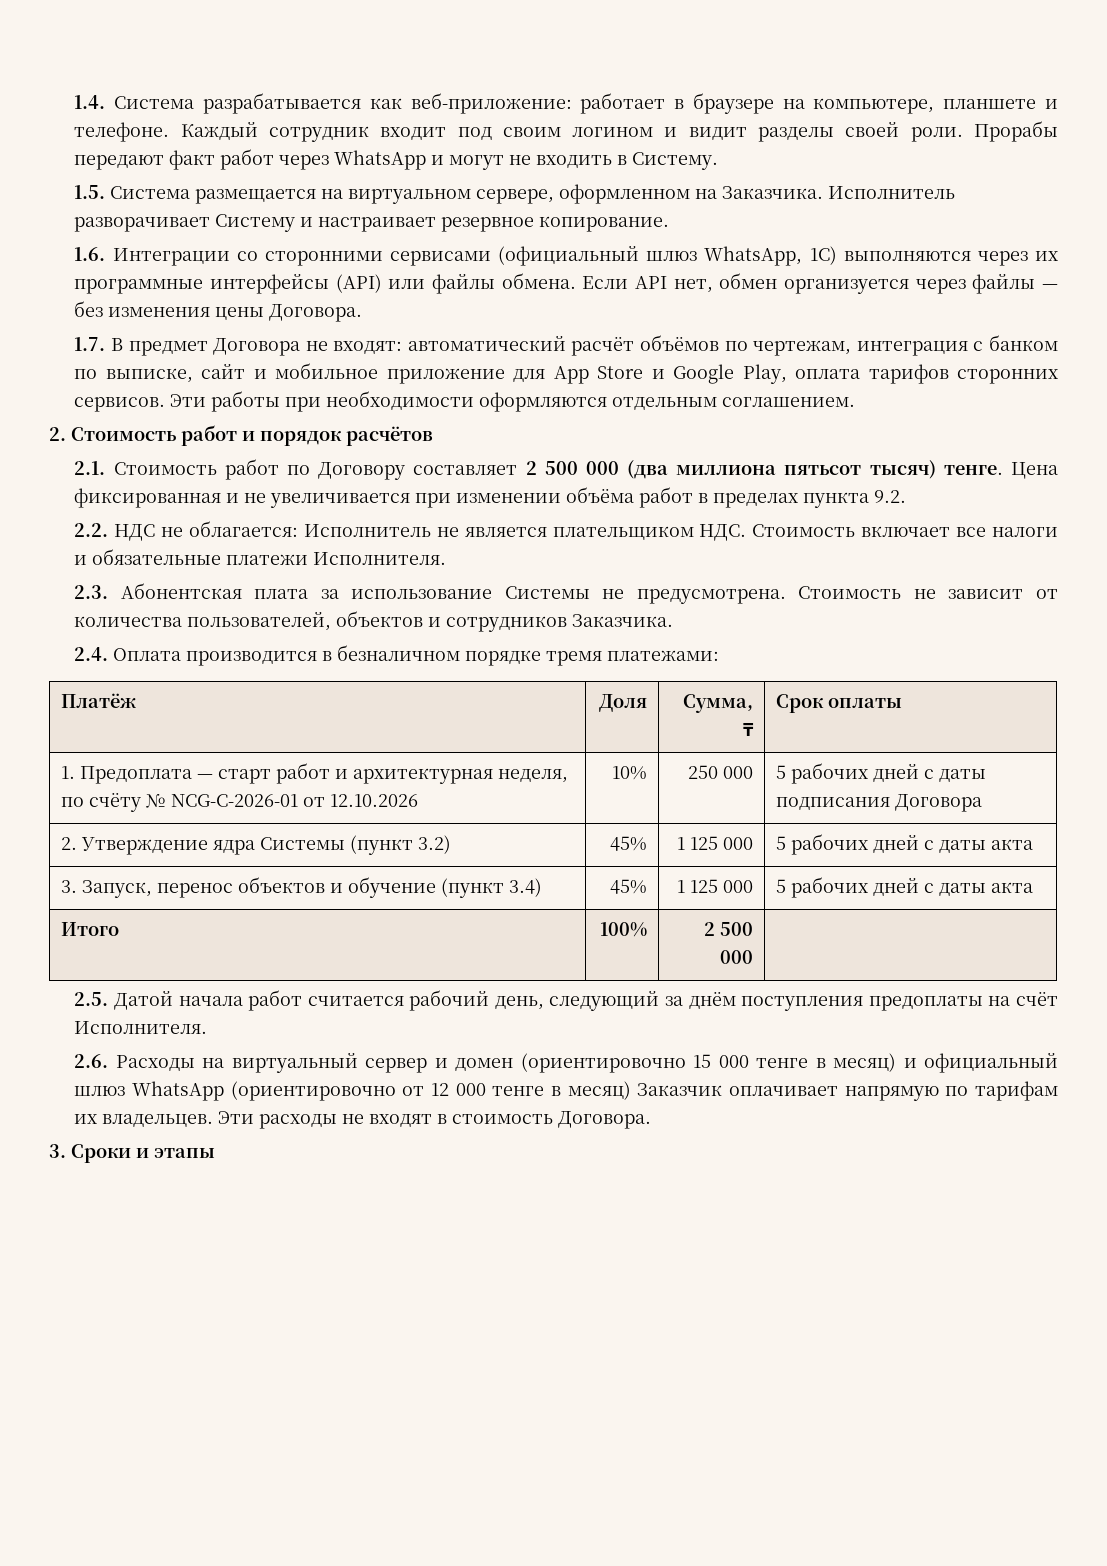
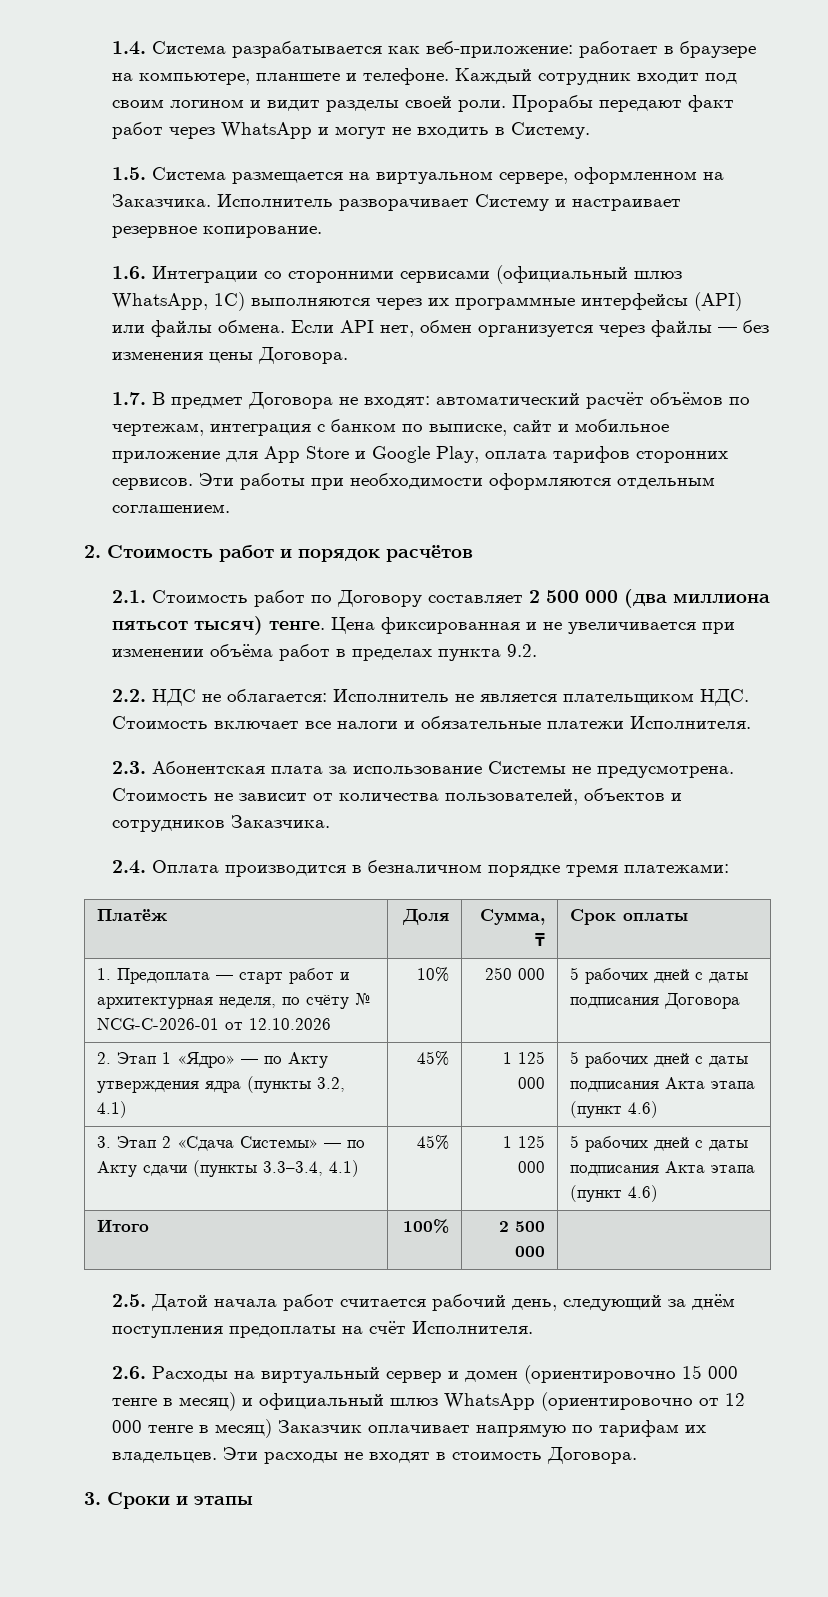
[81,835,452,855] [609,836,647,851] [676,836,753,850] [776,834,1034,855] [61,877,543,898] [609,879,647,894] [676,879,753,893] [776,877,1034,898] Утверждение ядра Системы (пункт 3.2) | 45% | 1 125 000 | 5 рабочих дней с даты акта // 3. Запуск, перенос объектов и обучение (пункт 3.4) | 45% | 1 125 000 | 5 рабочих дней с даты акта -> [117,1052,329,1068] [97,1076,346,1093] [97,1101,128,1118] [416,1051,449,1066] [502,1051,545,1064] [517,1077,545,1089] [570,1051,749,1068] [570,1077,756,1092] [570,1101,659,1118] [97,1136,366,1151] [97,1160,360,1177] [416,1135,449,1150] [502,1135,545,1148] [517,1161,545,1173] [570,1135,749,1152] [570,1161,756,1176] [570,1185,659,1202] Этап 1 «Ядро» — по Акту утверждения ядра (пункты 3.2, 4.1) | 45% | 1 125 000 | 5 рабочих дней с даты подписания Акта этапа (пункт 4.6) // 3. Этап 2 «Сдача Системы» — по Акту сдачи (пункты 3.3–3.4, 4.1) | 45% | 1 125 000 | 5 рабочих дней с даты подписания Акта этапа (пункт 4.6)

